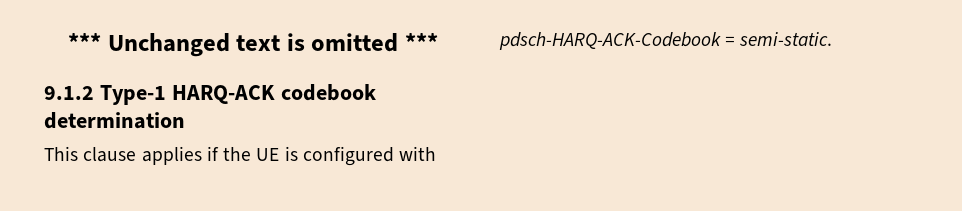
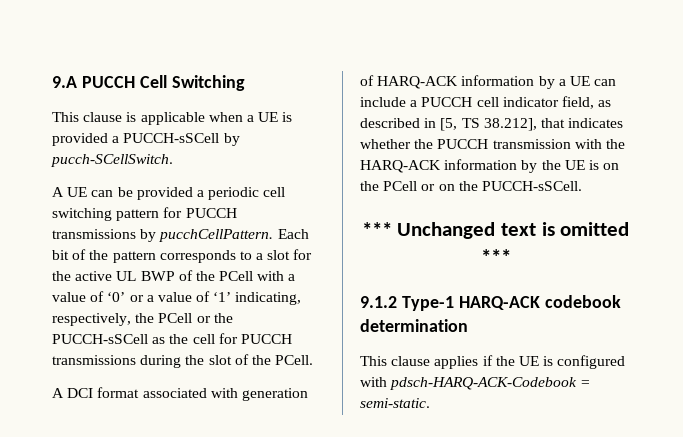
(67, 42) none -> [52,75,245,91] [52,112,293,125] [52,133,240,146] [51,154,173,167] [52,187,286,200] [52,207,237,221] [52,229,309,242] [52,249,313,263] [52,270,296,281] [52,291,302,305] [52,313,233,326] [52,333,292,344] [52,354,314,368] [52,387,308,401] [360,75,617,89] [360,96,612,109] [360,118,624,131] [360,139,625,149] [360,159,620,173] [360,181,582,191] 9.A PUCCH Cell Switching // This clause is applicable when a UE is provided a PUCCH-sSCell by pucch-SCellSwitch. // A UE can be provided a periodic cell switching pattern for PUCCH transmissions by pucchCellPattern. Each bit of the pattern corresponds to a slot for the active UL BWP of the PCell with a value of ‘0’ or a value of ‘1’ indicating, respectively, the PCell or the PUCCH-sSCell as the cell for PUCCH transmissions during the slot of the PCell. // A DCI format associated with generation of HARQ-ACK information by a UE can include a PUCCH cell indicator field, as described in [5, TS 38.212], that indicates whether the PUCCH transmission with the HARQ-ACK information by the UE is on the PCell or on the PUCCH-sSCell. //

